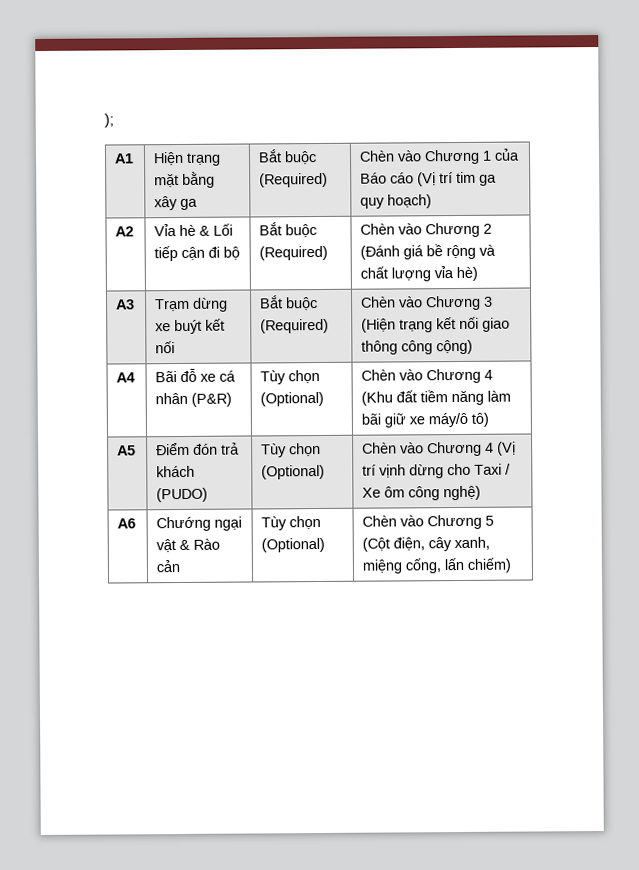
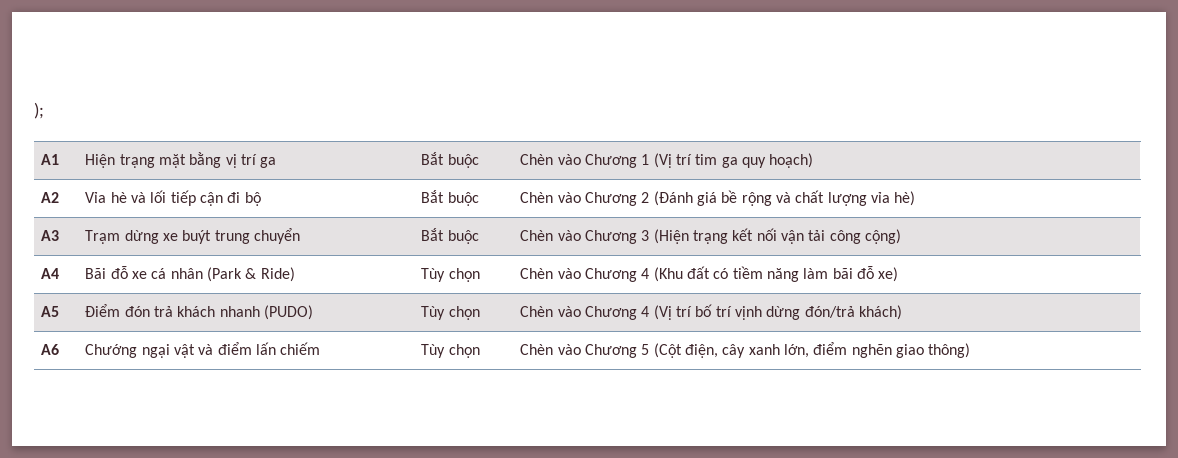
[154,196,179,211] xây -> [225,154,258,168] vị trí
[259,172,329,188] (Required) -> (479, 161) none
[494,148,521,161] [360,172,415,184] của Báo cáo -> (650, 159) none
[199,223,234,236] & Lối -> [131,190,167,203] và lối
[259,245,329,261] (Required) -> (479, 199) none
[205,318,226,331] [155,341,176,354] [259,295,319,311] [260,318,330,334] kết nối | Bắt buộc (Required) -> [214,228,301,244] [421,228,479,244] trung chuyển | Bắt buộc
[482,317,511,332] [361,340,399,355] giao thông -> [780,230,826,244] vận tải
[191,392,233,407] [260,369,321,385] [260,391,325,407] (P&R) | Tùy chọn (Optional) -> [207,267,295,282] [421,268,480,282] (Park & Ride) | Tùy chọn
(418, 396) none -> [713,268,729,279] có
[384,412,490,428] giữ xe máy/ô tô) -> [856,266,899,282] đỗ xe)
(196, 471) none -> [219,306,260,317] nhanh
[261,464,326,480] (Optional) -> (480, 313) none
[379,463,512,479] [362,485,482,501] vịnh dừng cho Taxi / Xe ôm công nghệ) -> [695,304,902,320] bố trí vịnh dừng đón/trả khách)
[179,538,221,551] [156,559,181,573] [261,515,322,531] [261,537,326,553] & Rào cản | Tùy chọn (Optional) -> [198,342,321,355] [421,344,480,358] và điểm lấn chiếm | Tùy chọn
[454,536,491,551] [362,557,512,574] xanh, miệng cống, lấn chiếm) -> [748,342,971,358] xanh lớn, điểm nghẽn giao thông)

